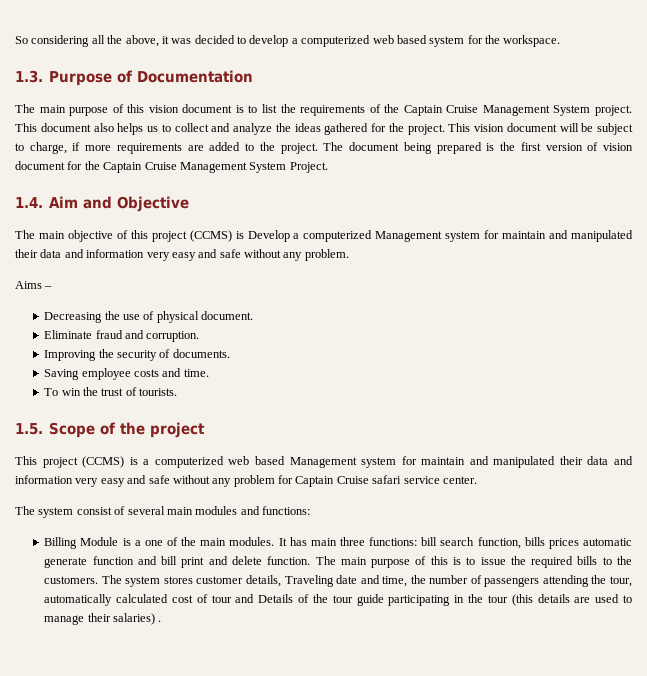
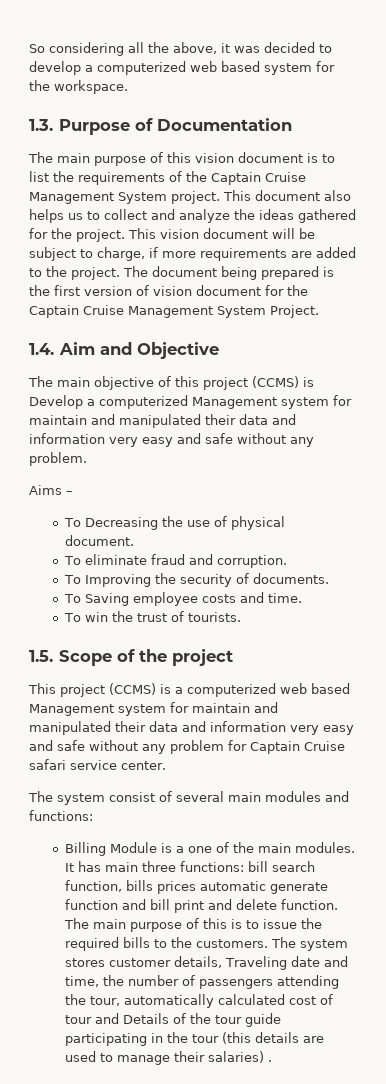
(53, 287) none -> [63,518,81,527] To
[44,330,93,339] Eliminate -> [63,554,147,565] To eliminate
(200, 336) none -> [63,575,81,584] To
(230, 353) none -> [63,594,81,603] To

